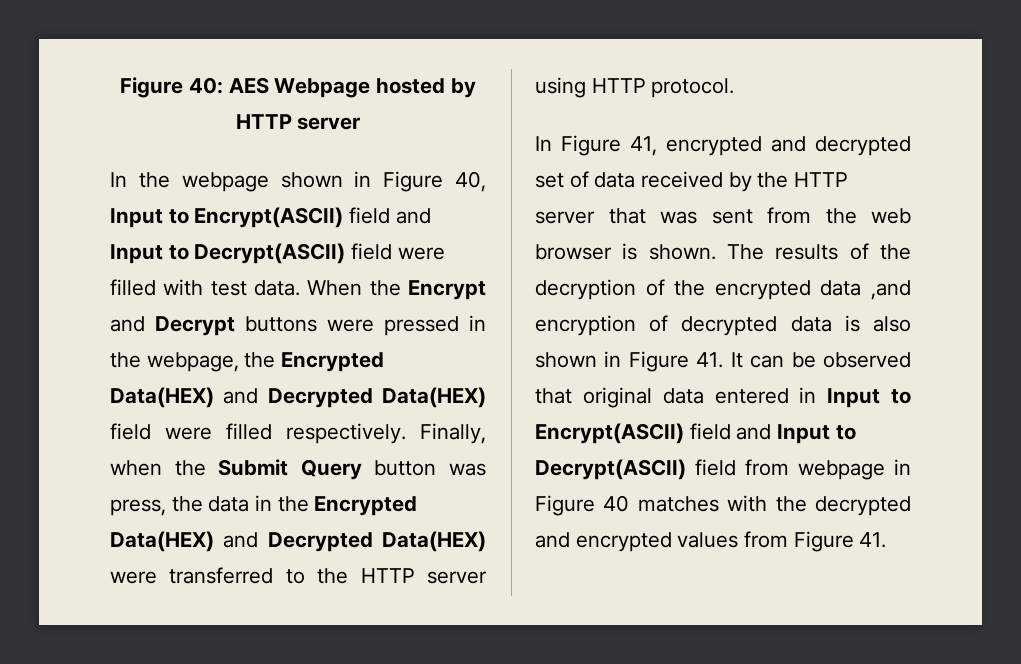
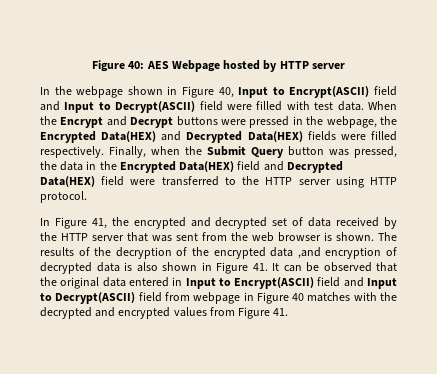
[110,423,151,440] field -> [307,131,336,141] fields
[110,499,166,516] press, -> [354,146,397,158] pressed,
[223,531,486,552] and Decrypted Data(HEX) -> [237,161,343,173] [40,176,125,187] field and Decrypted Data(HEX) field
(657, 146) none -> [111,217,129,226] the
(572, 396) none -> [40,277,57,286] the

